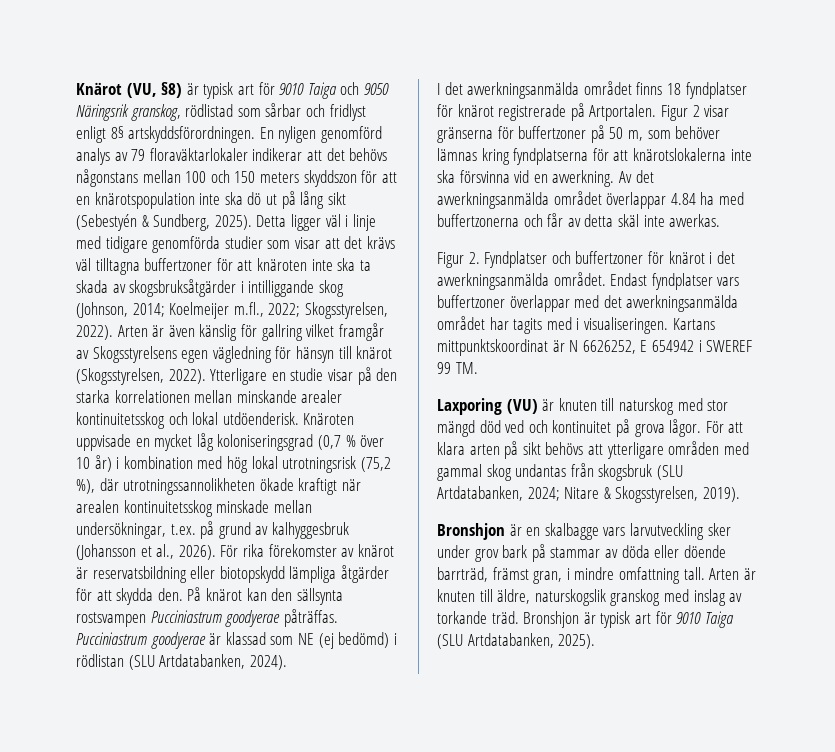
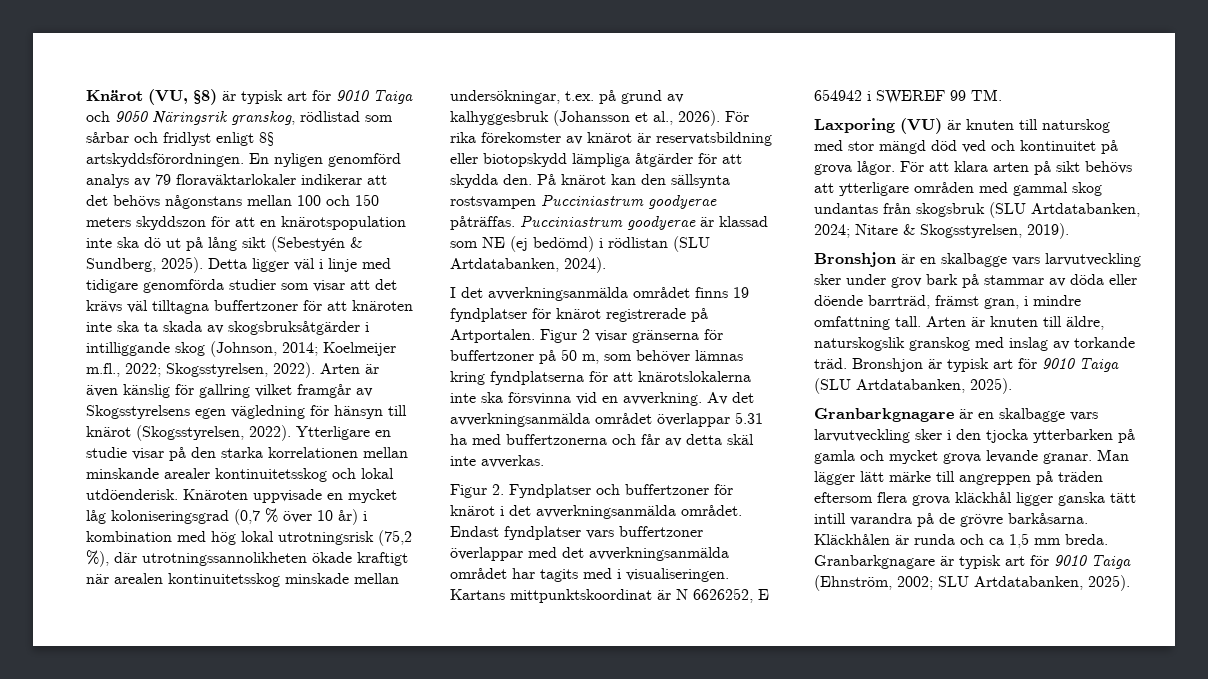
[666,83,681,95] 18 -> [733,287,749,298] 19
[670,193,696,205] 4.84 -> [735,412,763,424] 5.31
(596, 641) none -> [814,408,1098,422] [814,429,1135,443] [814,449,1129,464] [814,471,1103,485] [814,492,1136,506] [814,513,1088,527] [814,533,1108,548] [814,555,1131,569] [814,575,1130,591] // Granbarkgnagare är en skalbagge vars larvutveckling sker i den tjocka ytterbarken på gamla och mycket grova levande granar. Man lägger lätt märke till angreppen på träden eftersom flera grova kläckhål ligger ganska tätt intill varandra på de grövre barkåsarna. Kläckhålen är runda och ca 1,5 mm breda. Granbarkgnagare är typisk art för 9010 Taiga (Ehnström, 2002; SLU Artdatabanken, 2025).

